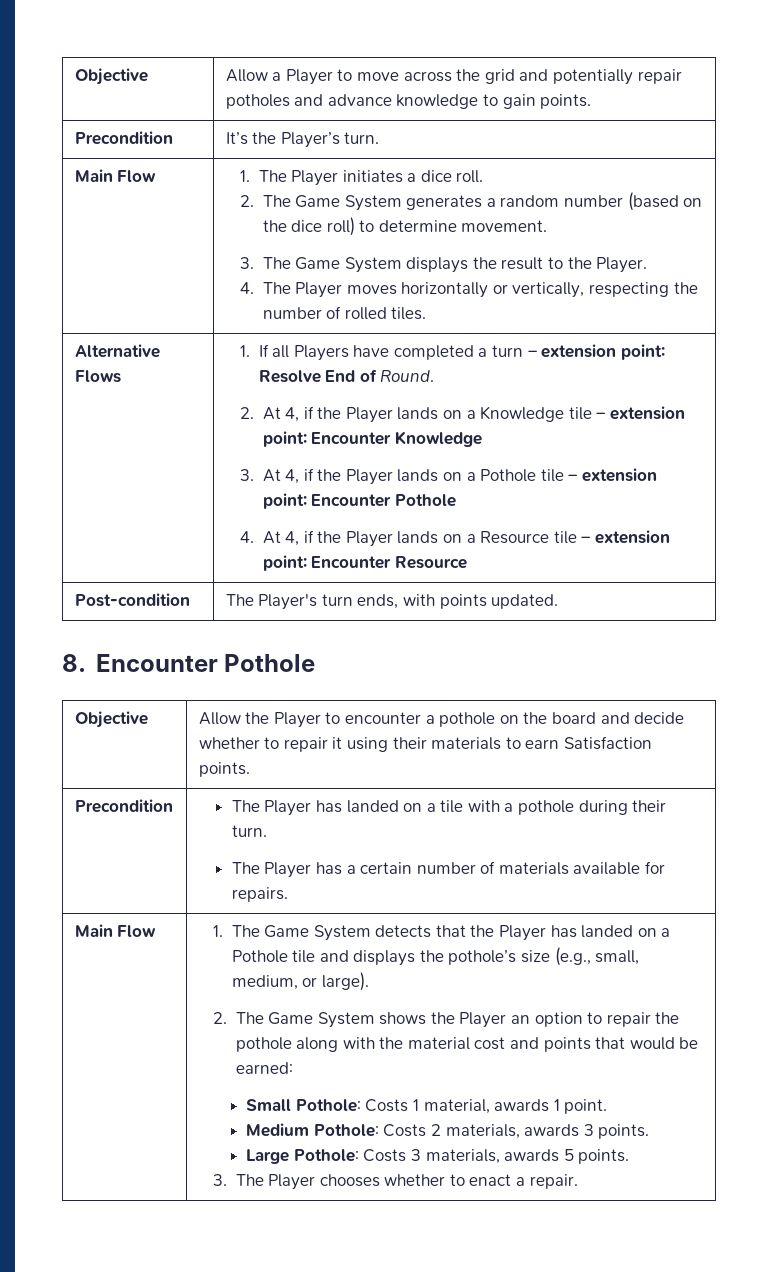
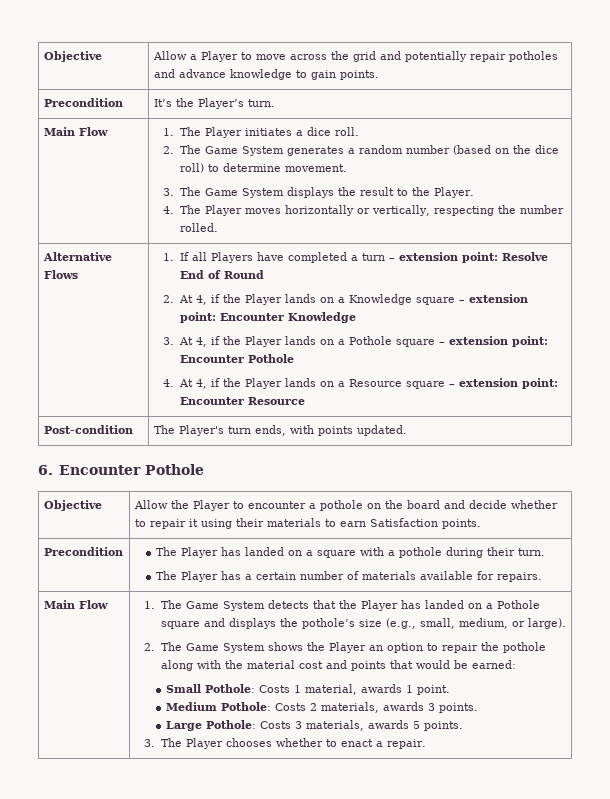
[326,306,427,320] of rolled tiles. -> [179,223,218,232] rolled.
[380,370,435,382] Round. -> [223,270,264,279] Round
[568,407,592,420] tile -> [415,297,455,305] square
[540,469,564,482] tile -> [395,339,435,347] square
[553,531,577,544] tile -> [405,381,445,389] square
[62,654,86,672] 8. -> [38,465,53,475] 6.
[440,800,464,813] tile -> [317,550,357,558] square
[292,950,316,963] tile -> [160,621,200,629] square

